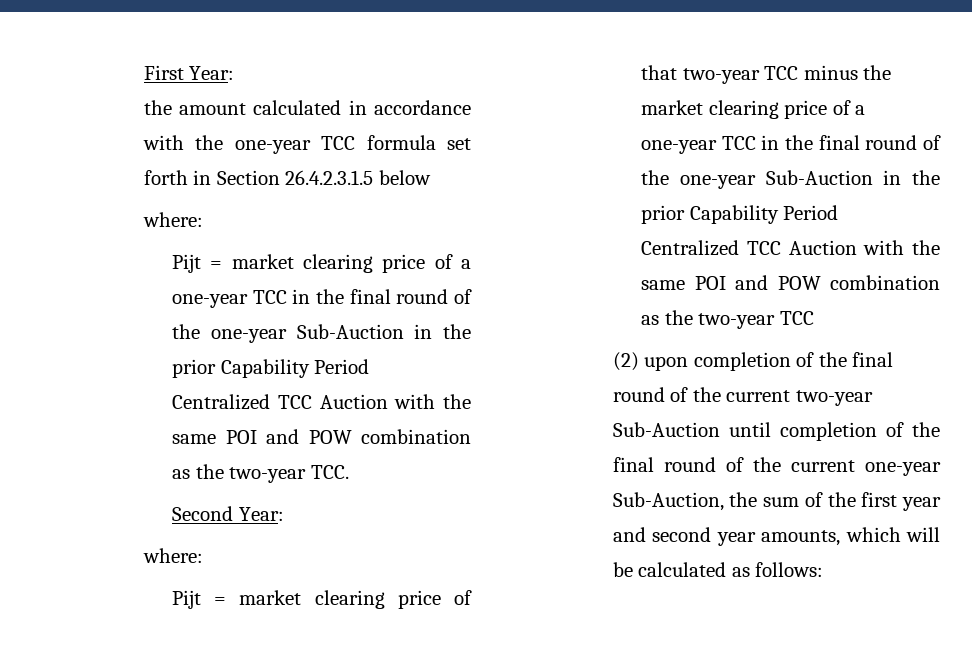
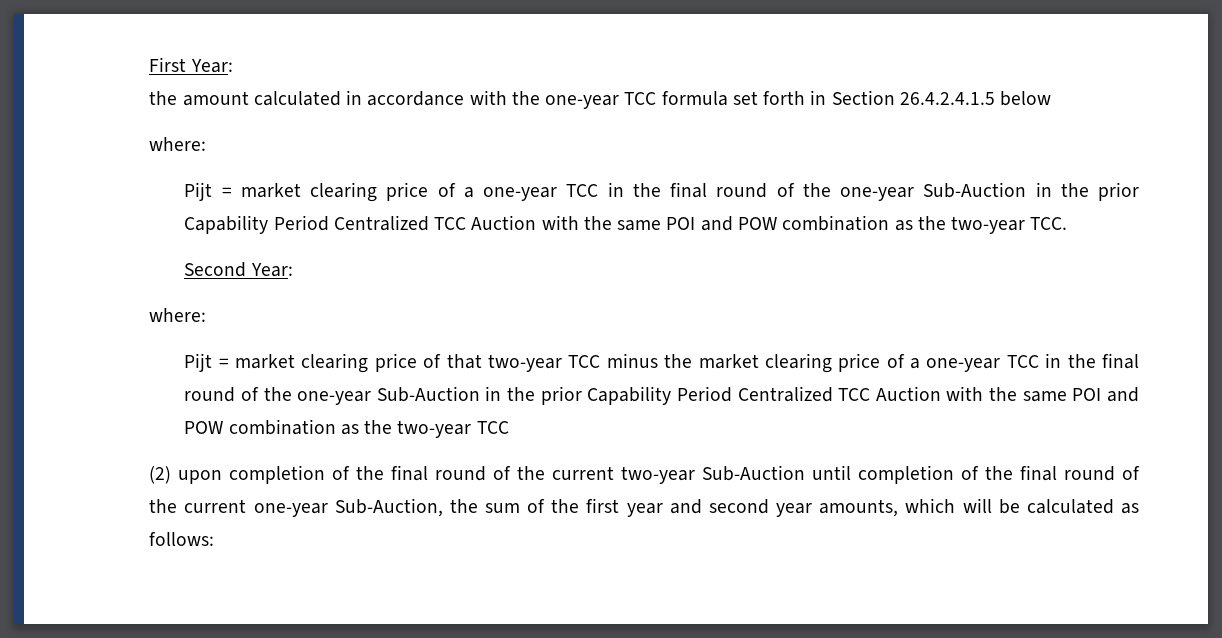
[285,170,374,185] 26.4.2.3.1.5 -> [899,92,995,105] 26.4.2.4.1.5

